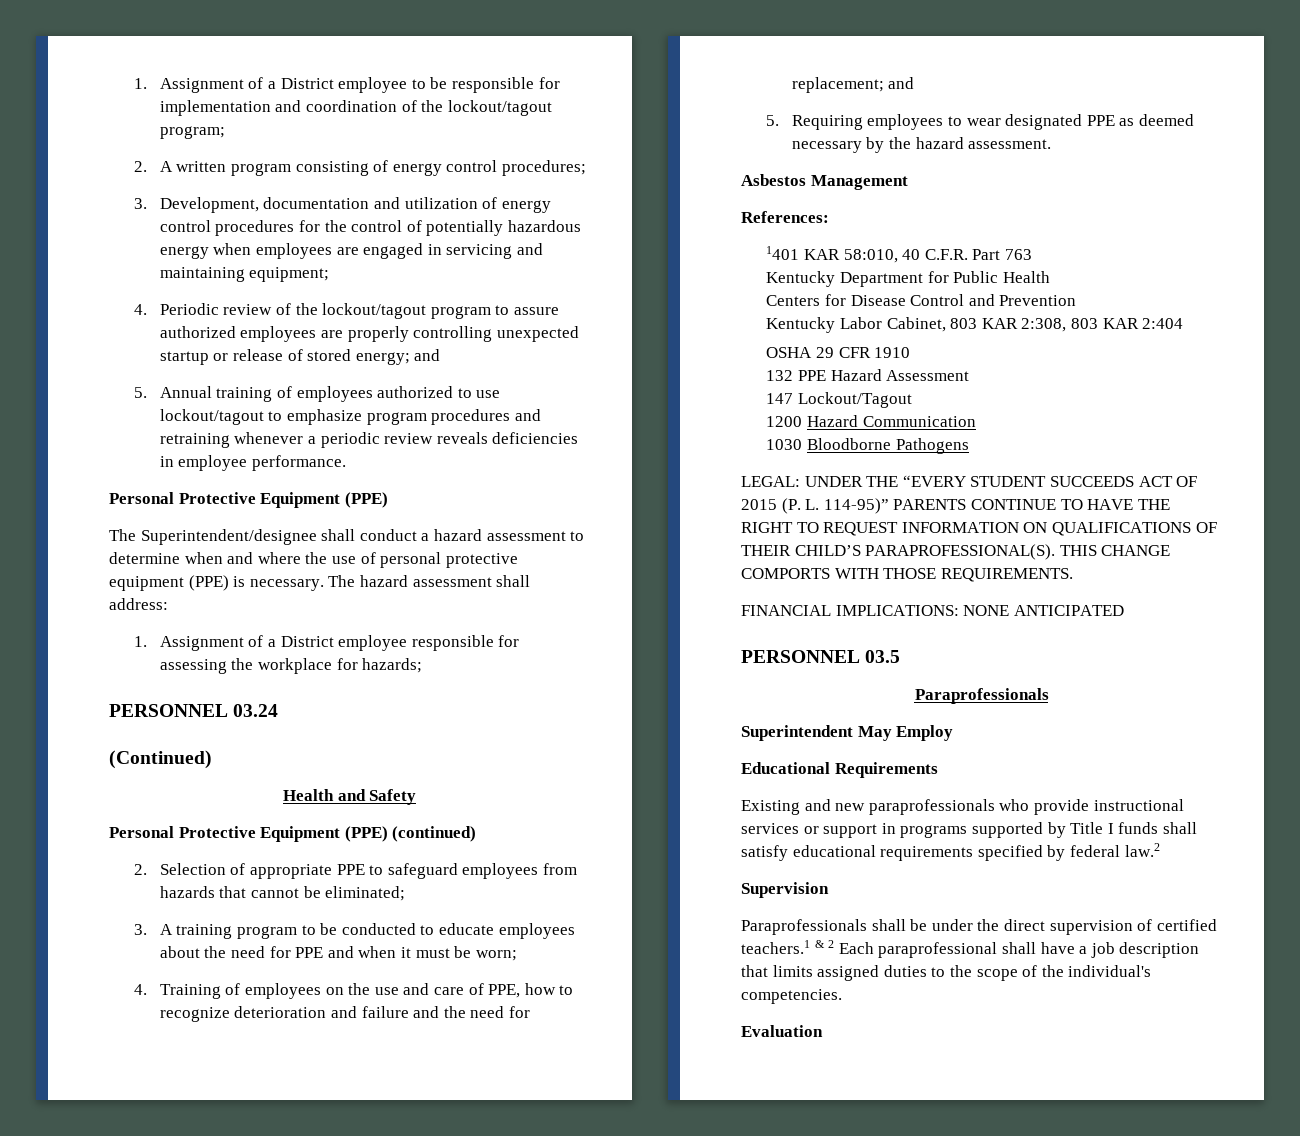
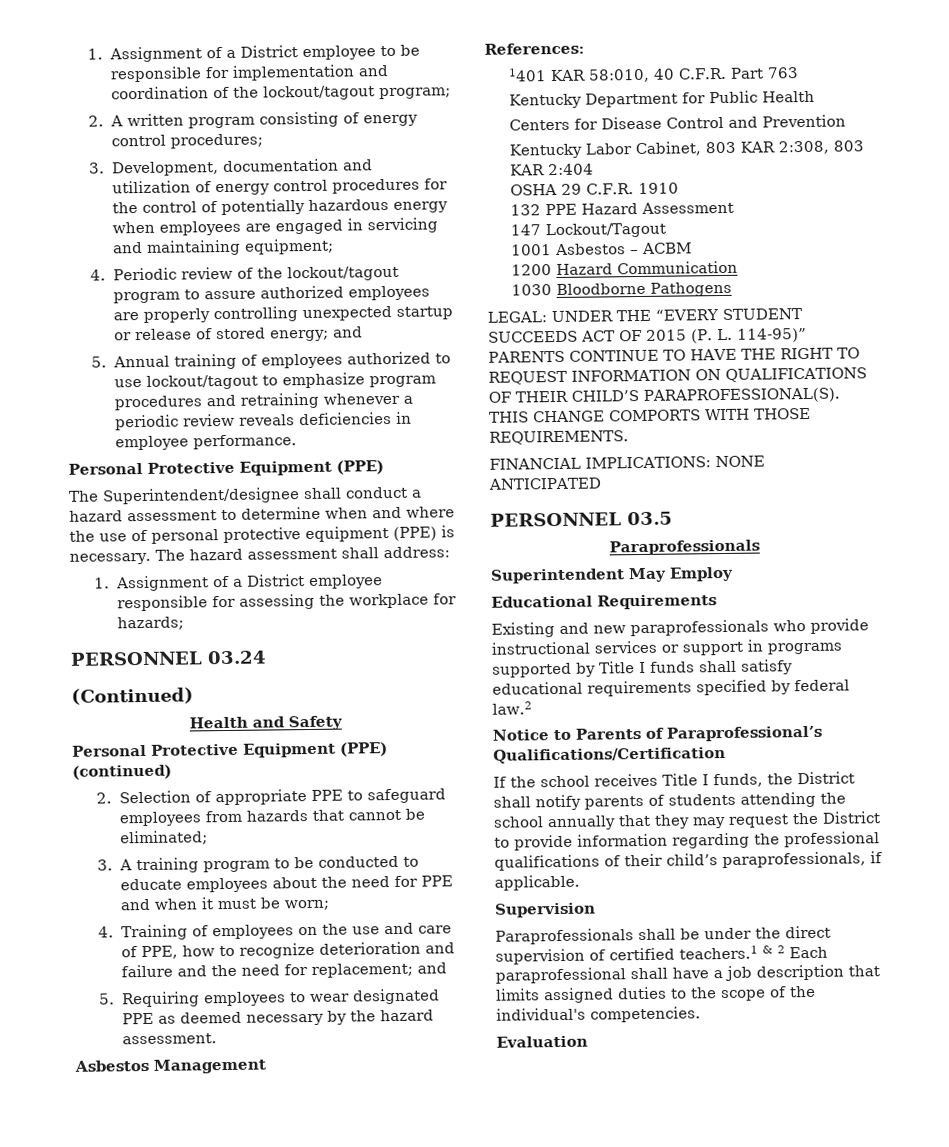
[838,347,871,358] CFR -> [585,183,634,195] C.F.R.
(913, 400) none -> [510,242,692,256] // 1001 Asbestos – ACBM
(1160, 850) none -> [492,725,823,742] [493,746,726,764] [493,771,855,788] [493,791,846,811] [493,811,881,831] [494,831,880,851] [494,851,883,871] [494,874,580,891] // Notice to Parents of Paraprofessional’s Qualifications/Certification // If the school receives Title I funds, the District shall notify parents of students attending the school annually that they may request the District to provide information regarding the professional qualifications of their child’s paraprofessionals, if applicable.

